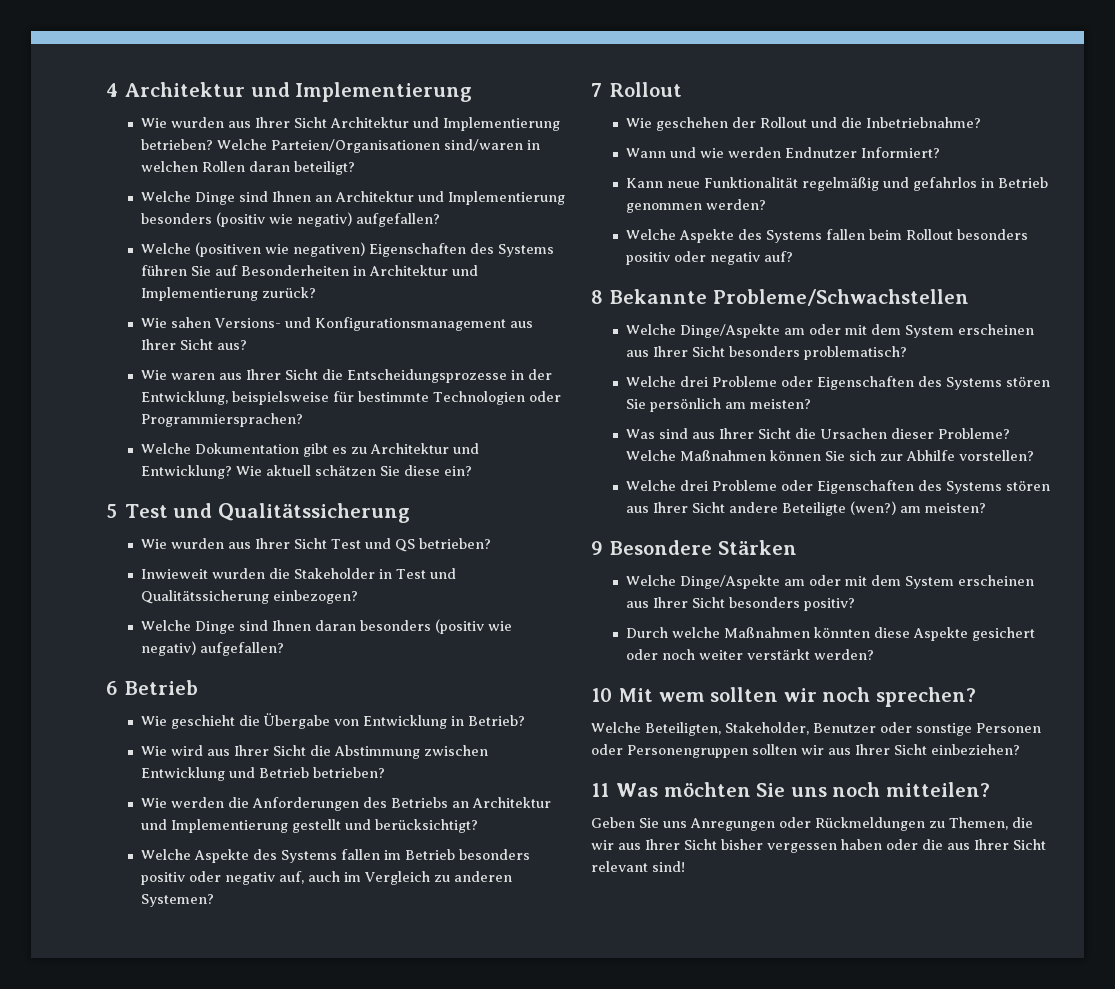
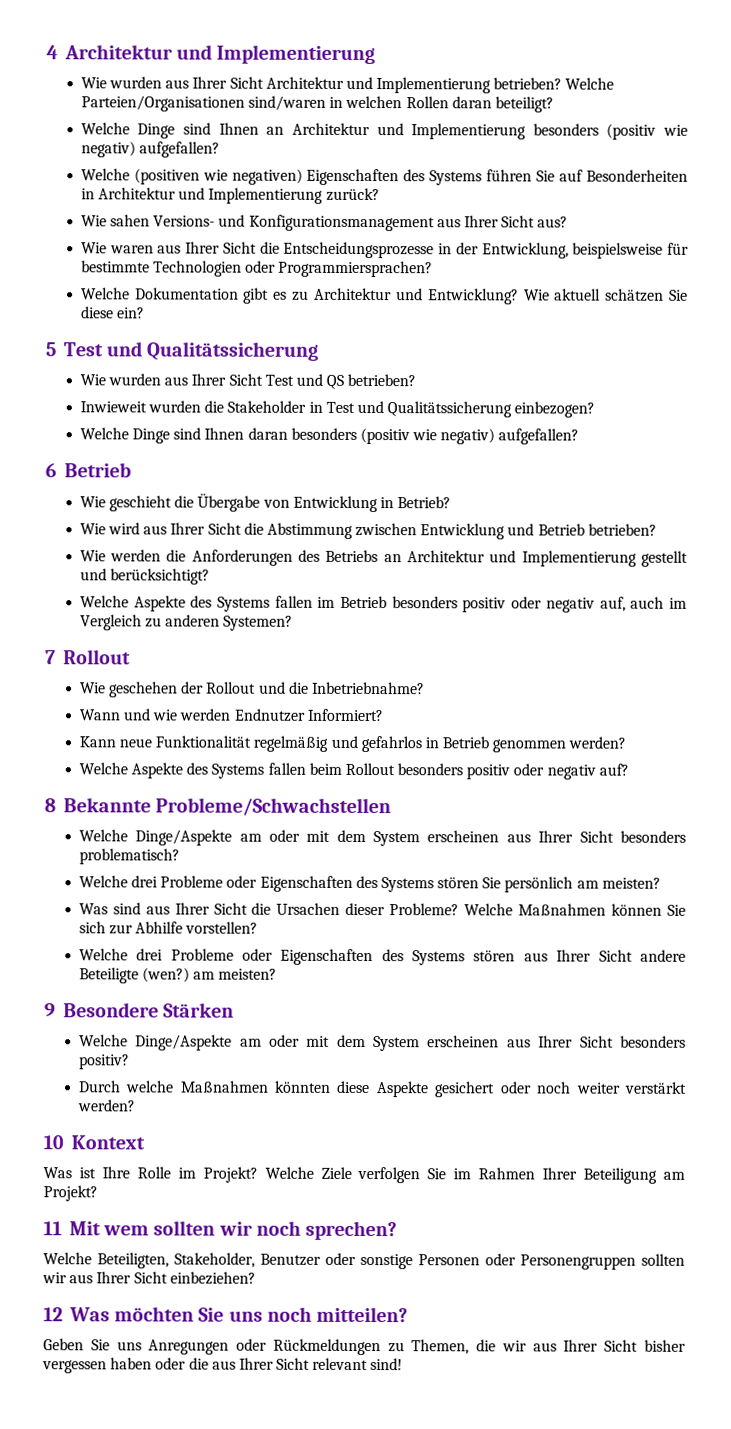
(612, 695) none -> [70,1135,145,1150] [43,1166,686,1184] [43,1185,98,1202] [43,1221,62,1236] Kontext // Was ist Ihre Rolle im Projekt? Welche Ziele verfolgen Sie im Rahmen Ihrer Beteiligung am Projekt? // 11
[591,783,609,797] 11 -> [43,1307,63,1322] 12

